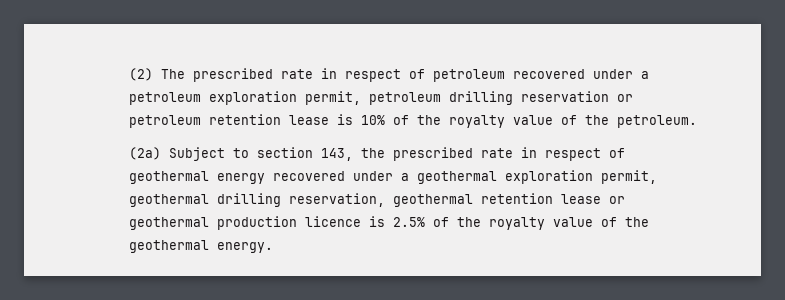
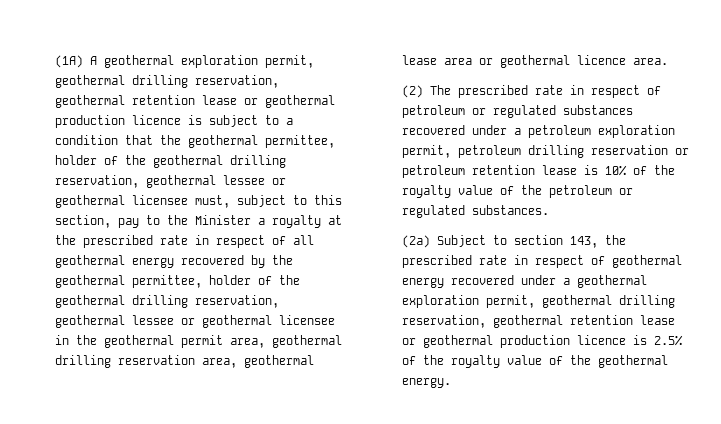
(129, 74) none -> [54,55,314,68] [54,75,279,88] [54,95,335,108] [54,115,293,128] [54,135,335,148] [54,155,286,168] [54,175,286,188] [54,195,342,208] [54,215,342,228] [54,235,314,248] [54,255,293,268] [54,275,300,288] [54,295,279,308] [54,315,335,328] [54,335,342,348] [54,355,314,368] [401,55,668,68] (1A) A geothermal exploration permit, geothermal drilling reservation, geothermal retention lease or geothermal production licence is subject to a condition that the geothermal permittee, holder of the geothermal drilling reservation, geothermal lessee or geothermal licensee must, subject to this section, pay to the Minister a royalty at the prescribed rate in respect of all geothermal energy recovered by the geothermal permittee, holder of the geothermal drilling reservation, geothermal lessee or geothermal licensee in the geothermal permit area, geothermal drilling reservation area, geothermal lease area or geothermal licence area. //
(506, 75) none -> [471,105,633,118] or regulated substances
[617,115,698,128] petroleum. -> [548,185,633,198] [401,205,549,218] petroleum or regulated substances.

